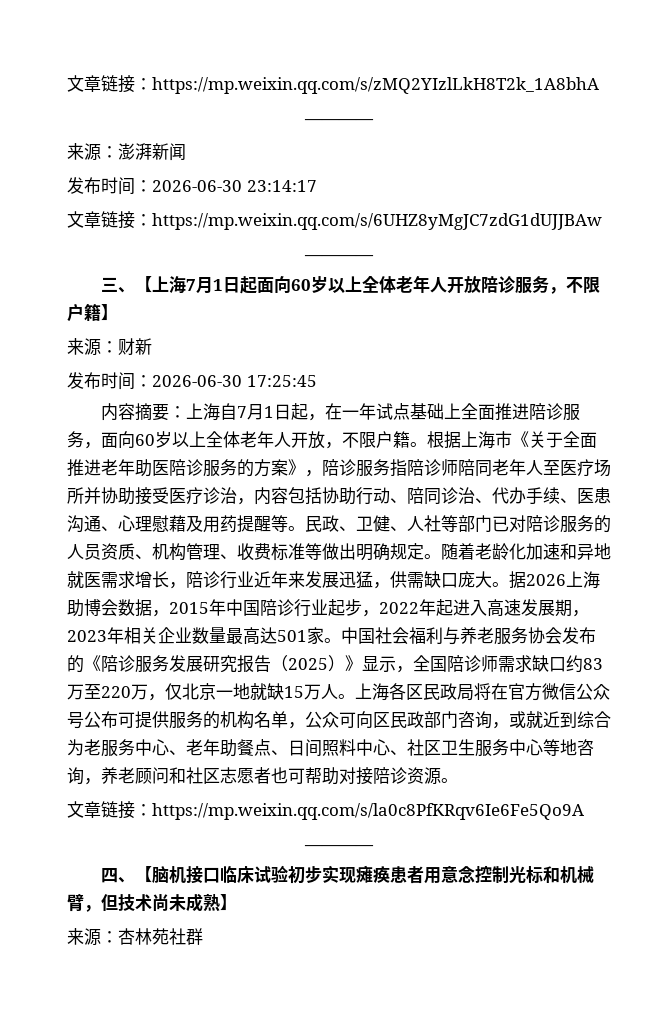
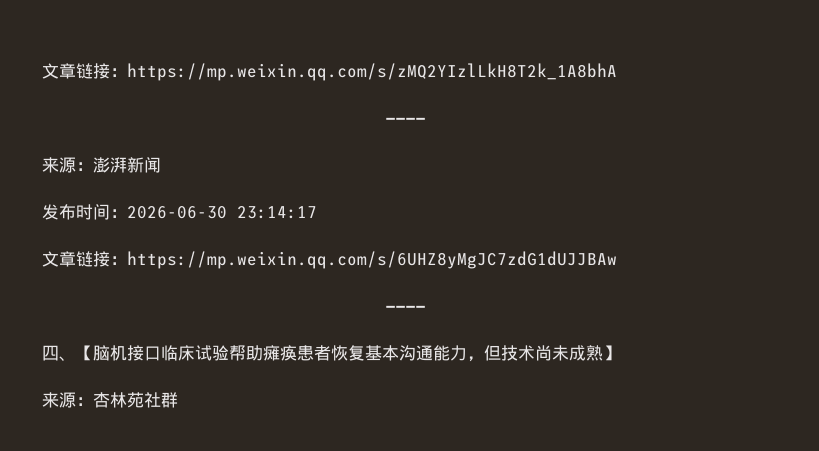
[100,275,600,294] [67,303,118,322] [67,338,152,356] [67,372,317,390] [100,403,580,421] [67,431,597,449] [67,459,611,477] [67,487,611,505] [67,515,611,533] [67,543,611,561] [67,571,600,589] [67,599,589,617] [67,627,596,645] [67,655,603,673] [67,683,610,701] [67,711,611,729] [67,739,594,757] [67,767,458,785] [67,801,584,820] [304,845,374,850] // 三、【上海7月1日起面向60岁以上全体老年人开放陪诊服务，不限户籍】 // 来源：财新 // 发布时间：2026-06-30 17:25:45 // 内容摘要：上海自7月1日起，在一年试点基础上全面推进陪诊服务，面向60岁以上全体老年人开放，不限户籍。根据上海市《关于全面推进老年助医陪诊服务的方案》，陪诊服务指陪诊师陪同老年人至医疗场所并协助接受医疗诊治，内容包括协助行动、陪同诊治、代办手续、医患沟通、心理慰藉及用药提醒等。民政、卫健、人社等部门已对陪诊服务的人员资质、机构管理、收费标准等做出明确规定。随着老龄化加速和异地就医需求增长，陪诊行业近年来发展迅猛，供需缺口庞大。据2026上海助博会数据，2015年中国陪诊行业起步，2022年起进入高速发展期，2023年相关企业数量最高达501家。中国社会福利与养老服务协会发布的《陪诊服务发展研究报告（2025）》显示，全国陪诊师需求缺口约83万至220万，仅北京一地就缺15万人。上海各区民政局将在官方微信公众号公布可提供服务的机构名单，公众可向区民政部门咨询，或就近到综合为老服务中心、老年助餐点、日间照料中心、社区卫生服务中心等地咨询，养老顾问和社区志愿者也可帮助对接陪诊资源。 // 文章链接：https://mp.weixin.qq.com/s/la0c8PfKRqv6Ie6Fe5Qo9A // ———— -> (426, 308) none
[287,865,594,884] [67,894,84,912] 初步实现瘫痪患者用意念控制光标和机械臂 -> [229,345,467,361] 帮助瘫痪患者恢复基本沟通能力

